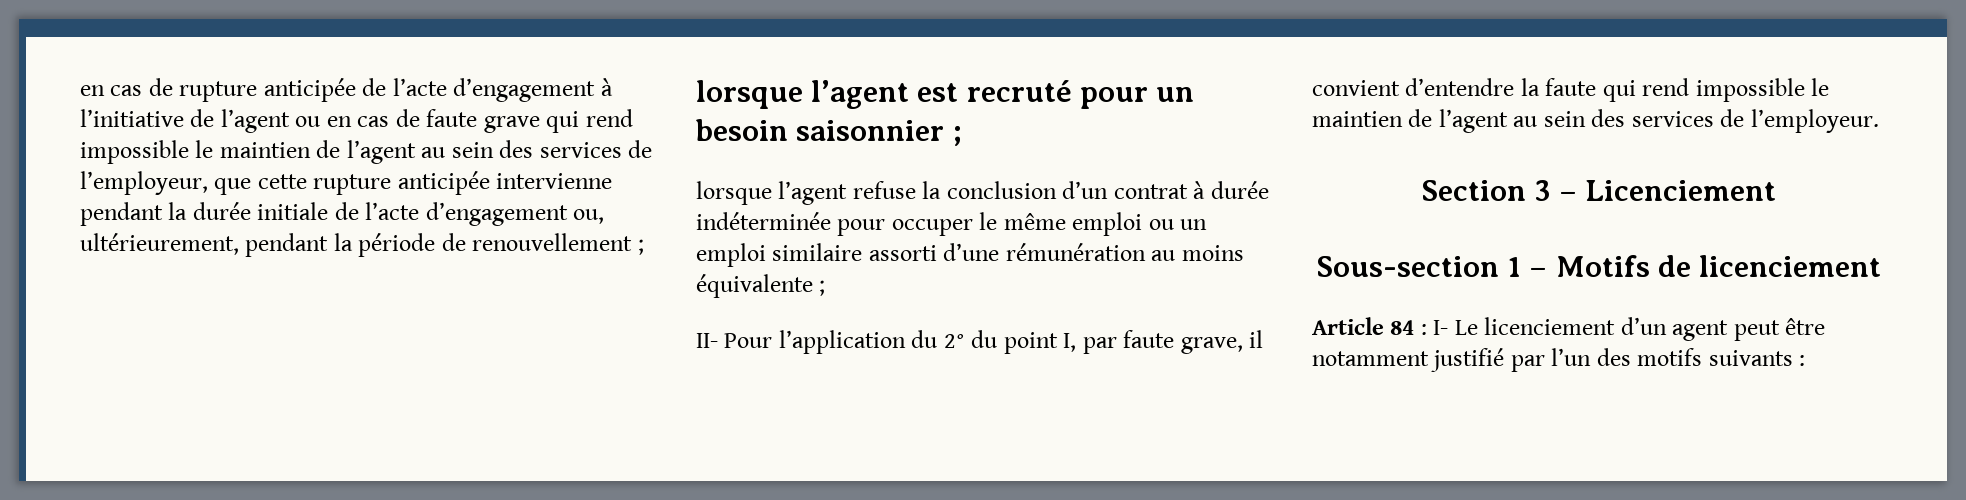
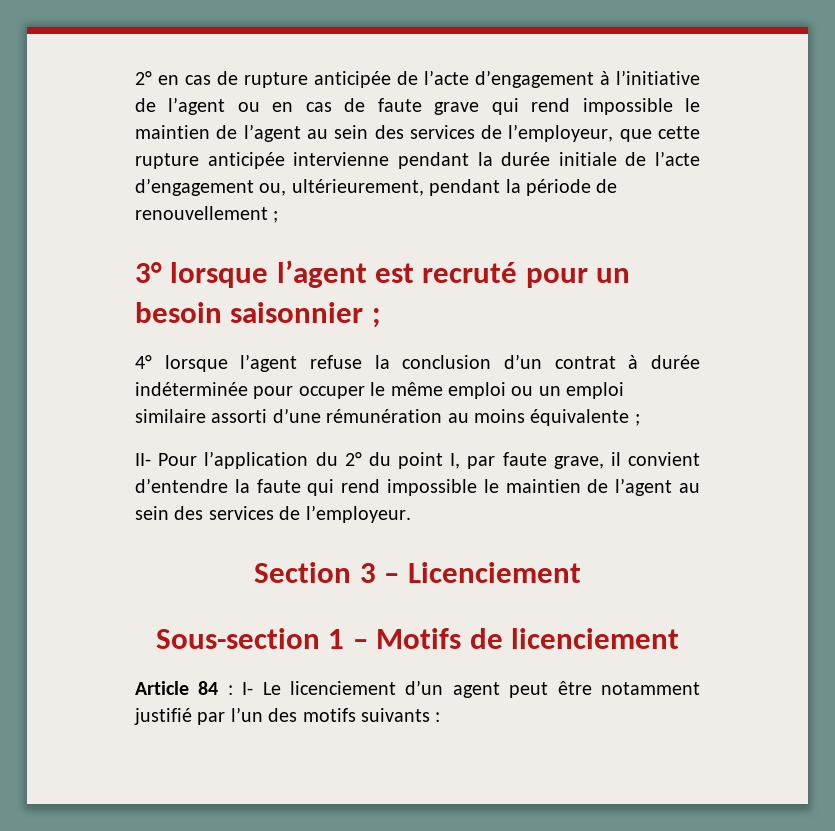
(80, 90) none -> [135,71,152,85] 2°
(644, 247) none -> [135,262,162,283] 3°
(963, 136) none -> [135,355,152,369] 4°

